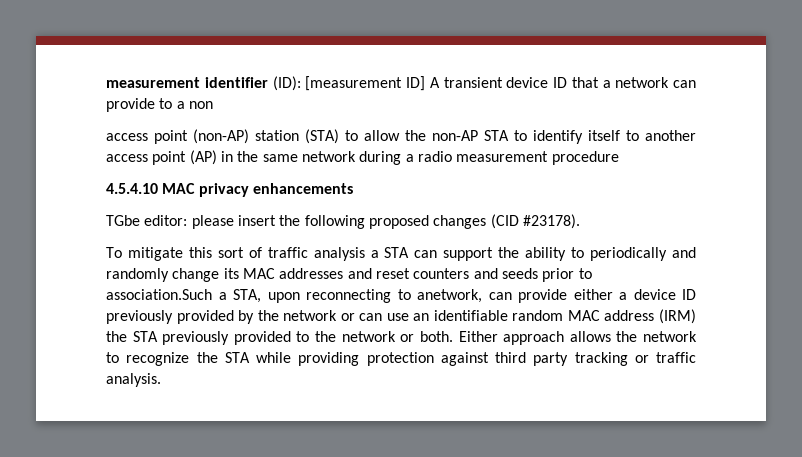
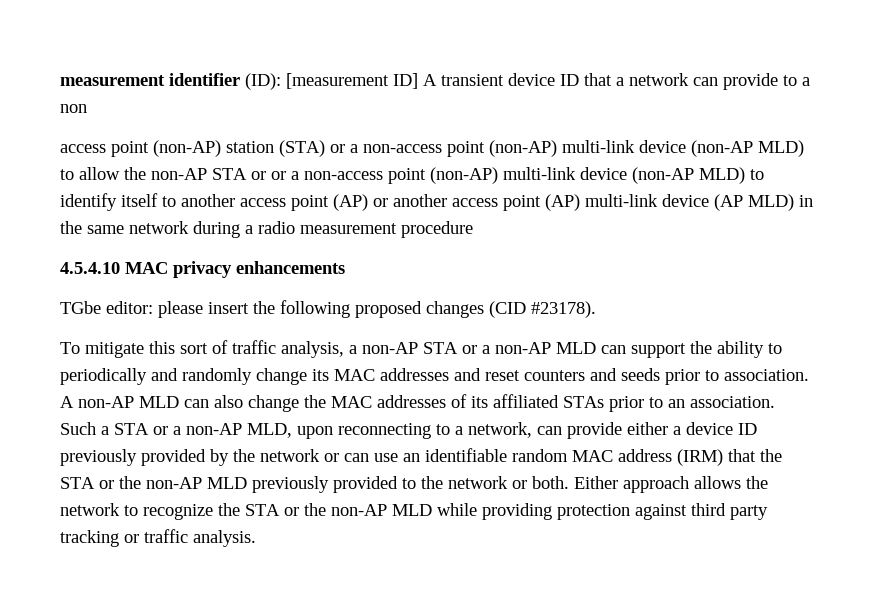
(339, 136) none -> [330,140,804,157] or a non-access point (non-AP) multi-link device (non-AP MLD)
(509, 135) none -> [251,167,745,184] or or a non-access point (non-AP) multi-link device (non-AP MLD)
(217, 157) none -> [373,194,794,211] or another access point (AP) multi-link device (AP MLD)
[313,247,410,261] analysis a STA -> [281,341,596,358] analysis, a non-AP STA or a non-AP MLD
[106,289,261,303] association.Such a STA, -> [724,369,809,381] [60,394,775,412] [60,422,292,438] association. A non-AP MLD can also change the MAC addresses of its affiliated STAs prior to an association. Such a STA or a non-AP MLD,
[417,289,482,303] anetwork, -> [455,422,532,438] a network,
[106,331,158,342] the STA -> [728,449,782,462] [60,476,247,489] that the STA or the non-AP MLD
(250, 357) none -> [284,503,432,516] or the non-AP MLD

